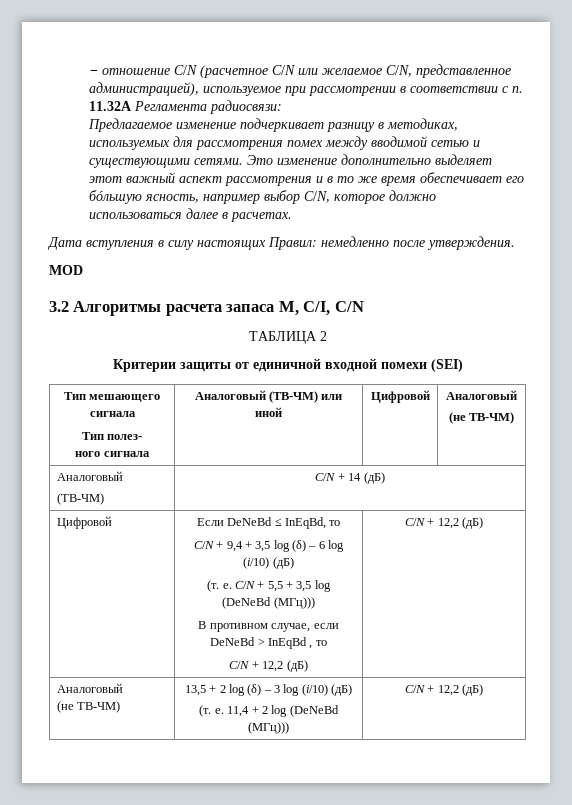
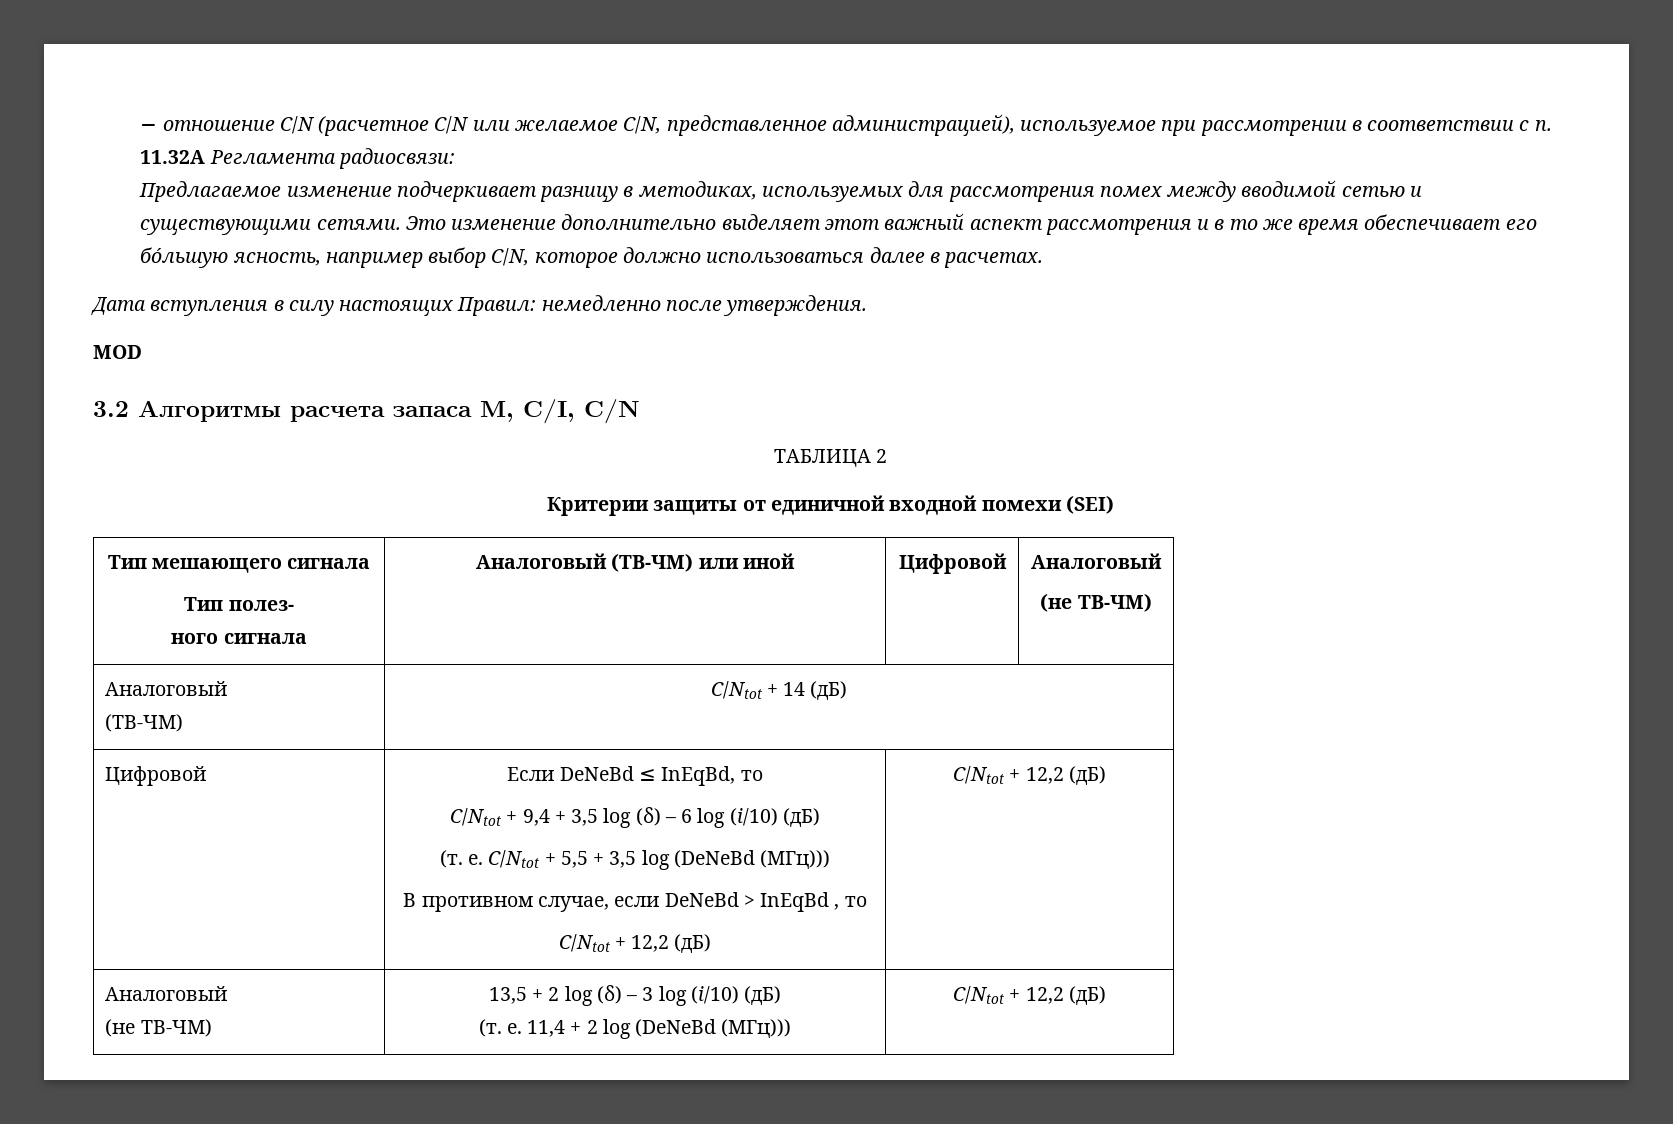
[315,473,336,481] C/N -> [710,681,763,699] C/Ntot
[193,541,214,549] C/N -> [450,808,503,826] C/Ntot
[234,581,255,589] C/N -> [488,850,541,868] C/Ntot
[229,661,250,669] C/N -> [558,934,611,952] C/Ntot
[404,518,425,526] C/N -> [953,766,1006,784] C/Ntot
[404,685,425,693] C/N -> [953,986,1006,1004] C/Ntot

